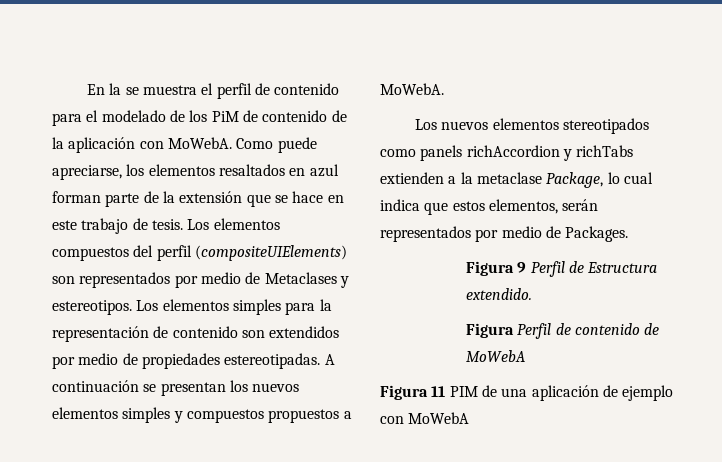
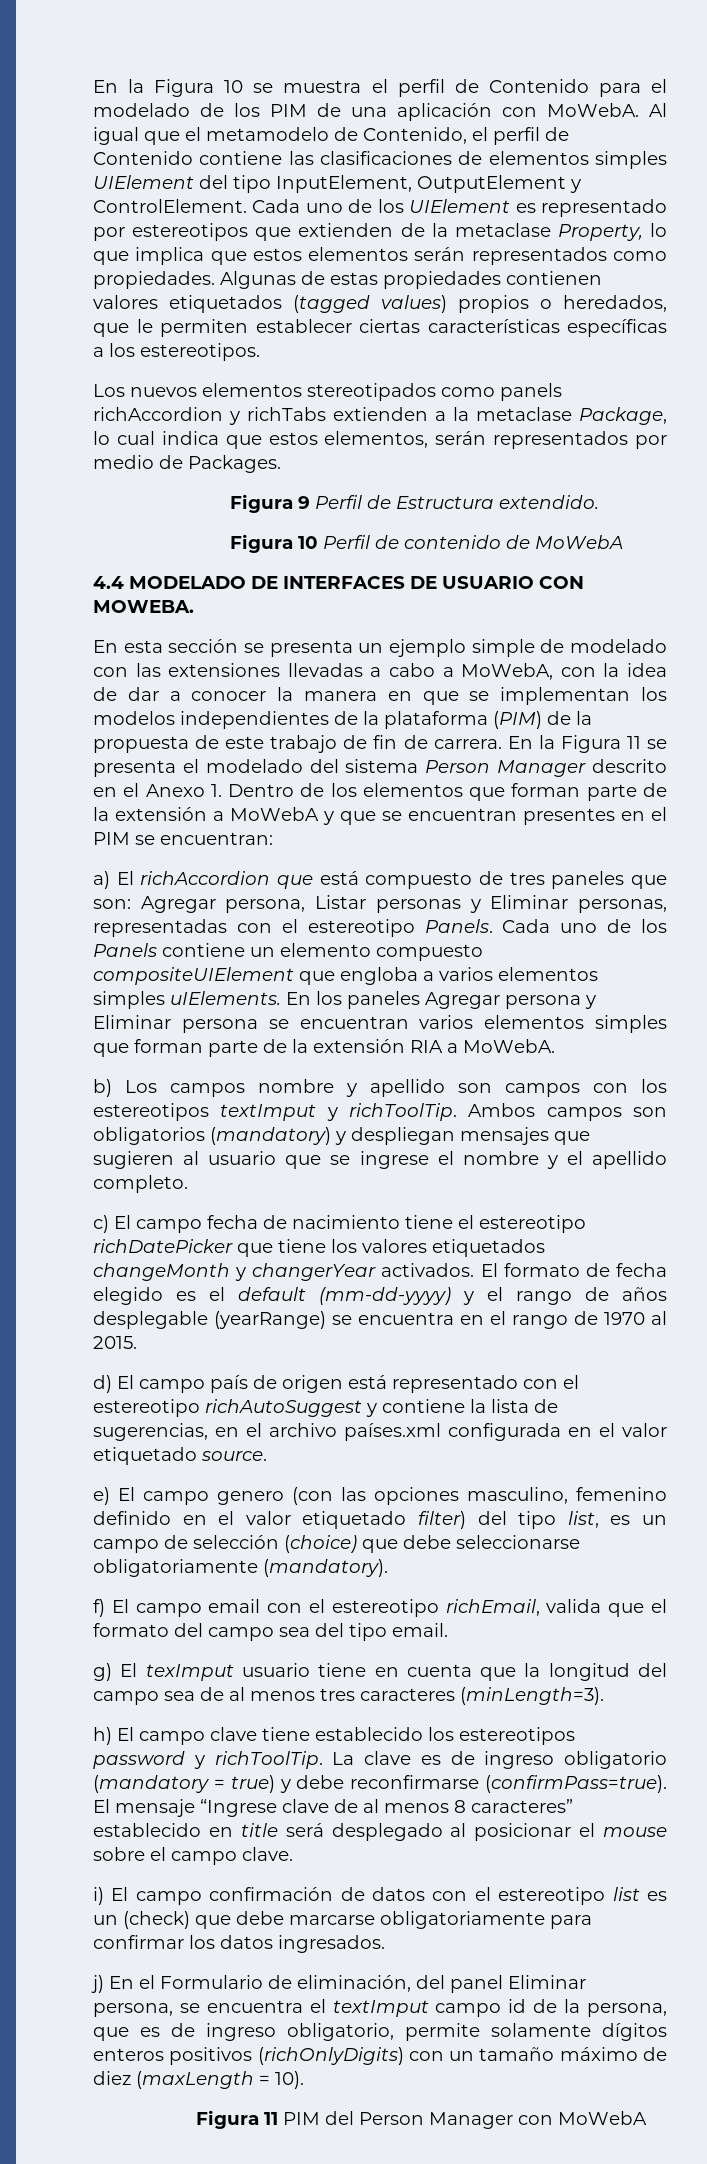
[86,83,122,95] En la -> [93,79,244,97] En la Figura 10
[274,83,340,95] contenido -> [488,79,589,93] Contenido
[211,110,347,122] [52,137,317,153] [52,164,339,180] [52,191,344,207] [52,218,280,234] [52,245,347,261] [52,272,349,288] [52,299,332,315] [52,326,340,342] [52,353,335,369] [52,380,300,396] [52,407,352,423] [380,83,444,95] PiM de contenido de la aplicación con MoWebA. Como puede apreciarse, los elementos resaltados en azul forman parte de la extensión que se hace en este trabajo de tesis. Los elementos compuestos del perfil (compositeUIElements) son representados por medio de Metaclases y estereotipos. Los elementos simples para la representación de contenido son extendidos por medio de propiedades estereotipadas. A continuación se presentan los nuevos elementos simples y compuestos propuestos a MoWebA. -> [270,103,667,121] [93,127,569,145] [93,151,667,169] [93,175,581,193] [93,199,667,217] [93,223,667,241] [93,247,667,265] [93,271,602,289] [93,295,667,313] [93,319,667,337] [93,343,260,361] PIM de una aplicación con MoWebA. Al igual que el metamodelo de Contenido, el perfil de Contenido contiene las clasificaciones de elementos simples UIElement del tipo InputElement, OutputElement y ControlElement. Cada uno de los UIElement es representado por estereotipos que extienden de la metaclase Property, lo que implica que estos elementos serán representados como propiedades. Algunas de estas propiedades contienen valores etiquetados (tagged values) propios o heredados, que le permiten establecer ciertas características específicas a los estereotipos.
(515, 330) none -> [298,536,319,549] 10
[380,385,674,401] Figura 11 PIM de una aplicación de ejemplo -> [93,576,584,589] [93,600,194,613] [93,639,667,657] [93,663,668,680] [93,687,667,705] [93,711,592,729] [93,735,667,753] [93,759,667,777] [93,783,667,801] [93,807,667,825] [93,832,273,845] [93,871,667,889] [93,895,667,913] [93,919,667,937] [93,943,483,961] [93,967,598,985] [93,991,596,1009] [93,1015,667,1033] [93,1039,555,1057] [93,1079,667,1097] [93,1103,667,1121] [93,1127,590,1145] [93,1151,668,1169] [93,1175,188,1193] [93,1215,586,1233] [93,1239,545,1257] [93,1263,667,1281] [93,1287,667,1305] [93,1311,667,1329] [93,1336,137,1349] [93,1375,579,1393] [93,1399,558,1417] [93,1423,667,1441] [93,1447,267,1465] [93,1487,667,1505] [93,1511,668,1529] [93,1535,580,1553] [93,1559,388,1577] [93,1599,667,1617] [93,1623,448,1641] [93,1663,667,1681] [93,1687,604,1705] [93,1727,575,1745] [93,1751,667,1769] [93,1775,667,1793] [93,1799,573,1817] [93,1823,667,1841] [93,1847,293,1865] [93,1887,667,1905] [93,1911,592,1929] [93,1935,385,1953] [91,1975,586,1993] [93,1999,668,2017] [93,2023,667,2041] [93,2047,667,2065] [93,2071,304,2089] [195,2110,513,2129] 4.4 MODELADO DE INTERFACES DE USUARIO CON MOWEBA. // En esta sección se presenta un ejemplo simple de modelado con las extensiones llevadas a cabo a MoWebA, con la idea de dar a conocer la manera en que se implementan los modelos independientes de la plataforma (PIM) de la propuesta de este trabajo de fin de carrera. En la Figura 11 se presenta el modelado del sistema Person Manager descrito en el Anexo 1. Dentro de los elementos que forman parte de la extensión a MoWebA y que se encuentran presentes en el PIM se encuentran: // a) El richAccordion que está compuesto de tres paneles que son: Agregar persona, Listar personas y Eliminar personas, representadas con el estereotipo Panels. Cada uno de los Panels contiene un elemento compuesto compositeUIElement que engloba a varios elementos simples uIElements. En los paneles Agregar persona y Eliminar persona se encuentran varios elementos simples que forman parte de la extensión RIA a MoWebA. // b) Los campos nombre y apellido son campos con los estereotipos textImput y richToolTip. Ambos campos son obligatorios (mandatory) y despliegan mensajes que sugieren al usuario que se ingrese el nombre y el apellido completo. // c) El campo fecha de nacimiento tiene el estereotipo richDatePicker que tiene los valores etiquetados changeMonth y changerYear activados. El formato de fecha elegido es el default (mm-dd-yyyy) y el rango de años desplegable (yearRange) se encuentra en el rango de 1970 al 2015. // d) El campo país de origen está representado con el estereotipo richAutoSuggest y contiene la lista de sugerencias, en el archivo países.xml configurada en el valor etiquetado source. // e) El campo genero (con las opciones masculino, femenino definido en el valor etiquetado filter) del tipo list, es un campo de selección (choice) que debe seleccionarse obligatoriamente (mandatory). // f) El campo email con el estereotipo richEmail, valida que el formato del campo sea del tipo email. // g) El texImput usuario tiene en cuenta que la longitud del campo sea de al menos tres caracteres (minLength=3). // h) El campo clave tiene establecido los estereotipos password y richToolTip. La clave es de ingreso obligatorio (mandatory = true) y debe reconfirmarse (confirmPass=true). El mensaje “Ingrese clave de al menos 8 caracteres” establecido en title será desplegado al posicionar el mouse sobre el campo clave. // i) El campo confirmación de datos con el estereotipo list es un (check) que debe marcarse obligatoriamente para confirmar los datos ingresados. // j) En el Formulario de eliminación, del panel Eliminar persona, se encuentra el textImput campo id de la persona, que es de ingreso obligatorio, permite solamente dígitos enteros positivos (richOnlyDigits) con un tamaño máximo de diez (maxLength = 10). // Figura 11 PIM del Person Manager

